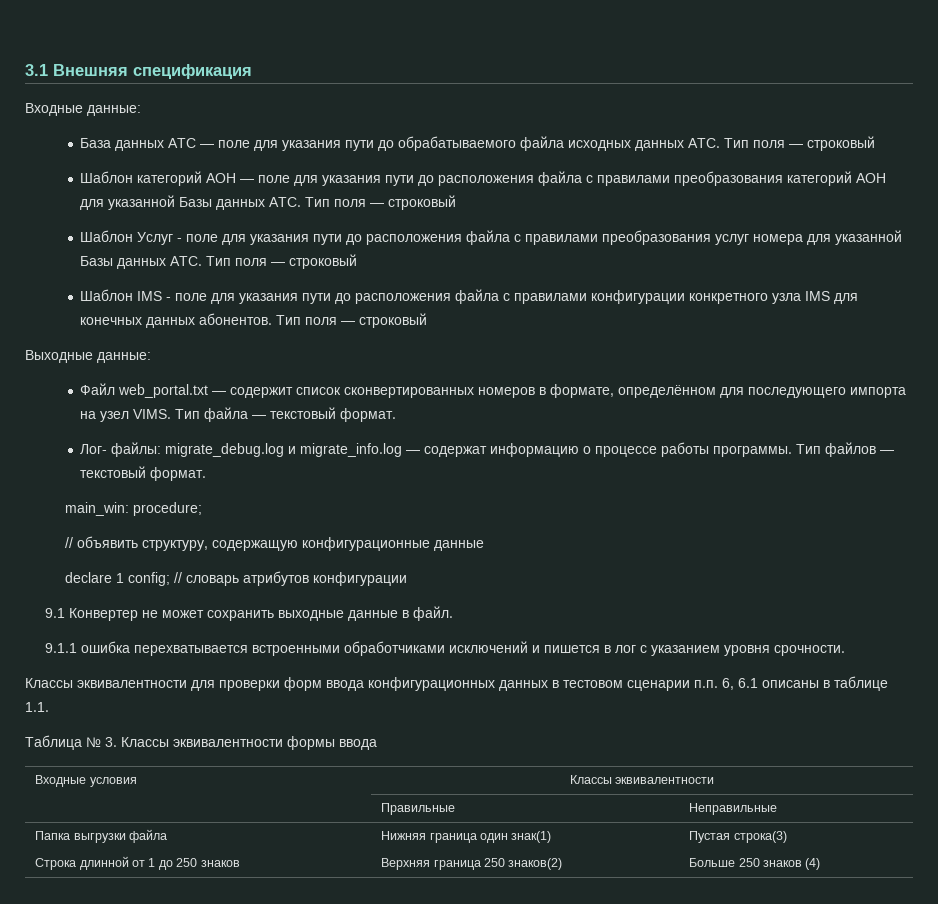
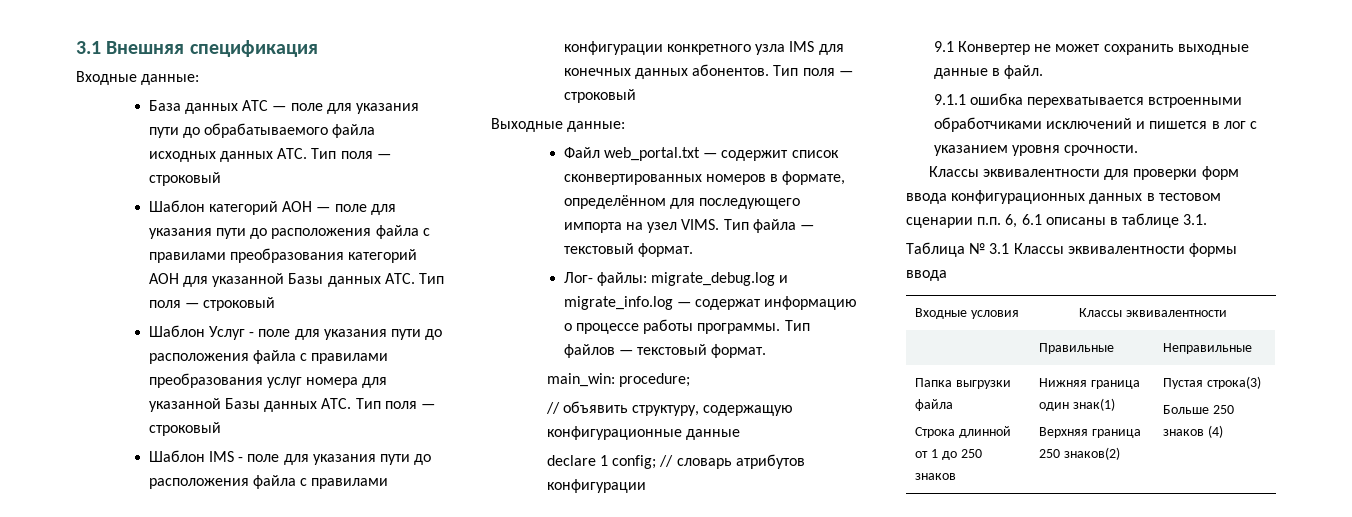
[25,702,49,712] 1.1. -> [1183,214,1208,225] 3.1.
[105,737,117,747] 3. -> [989,243,1010,254] 3.1

